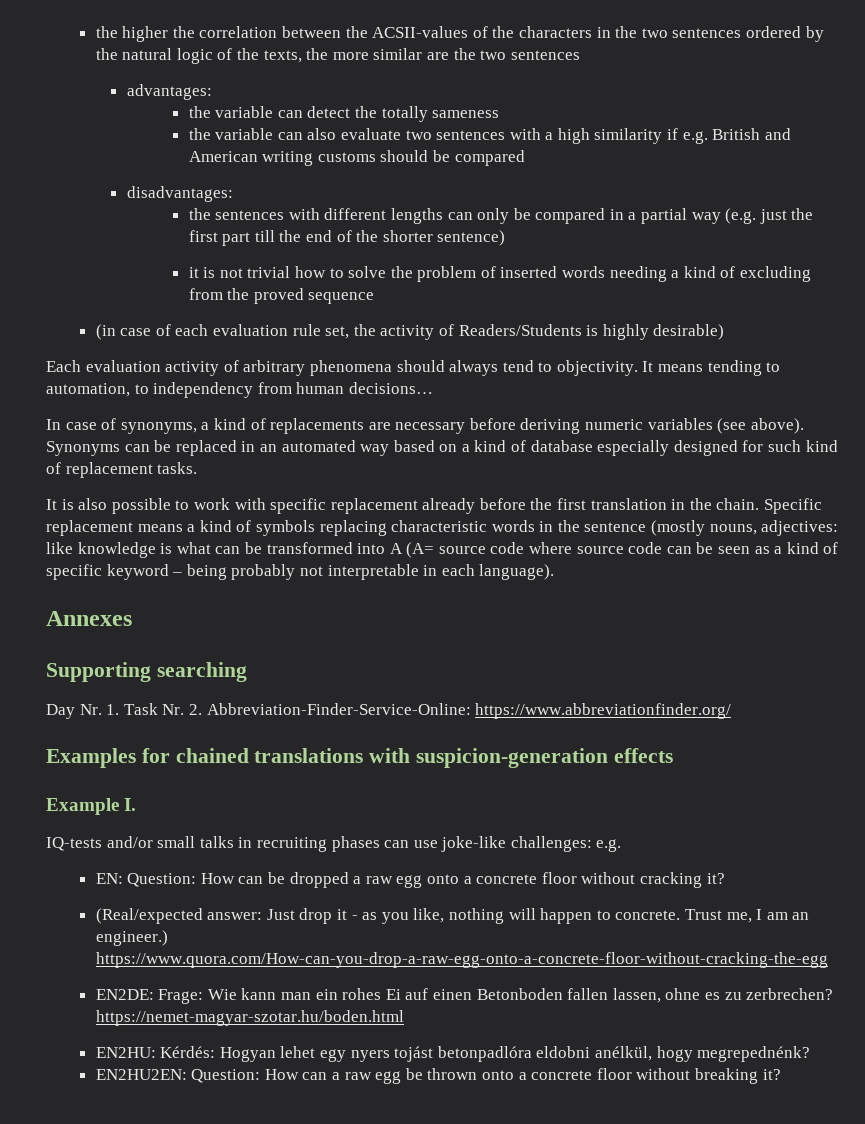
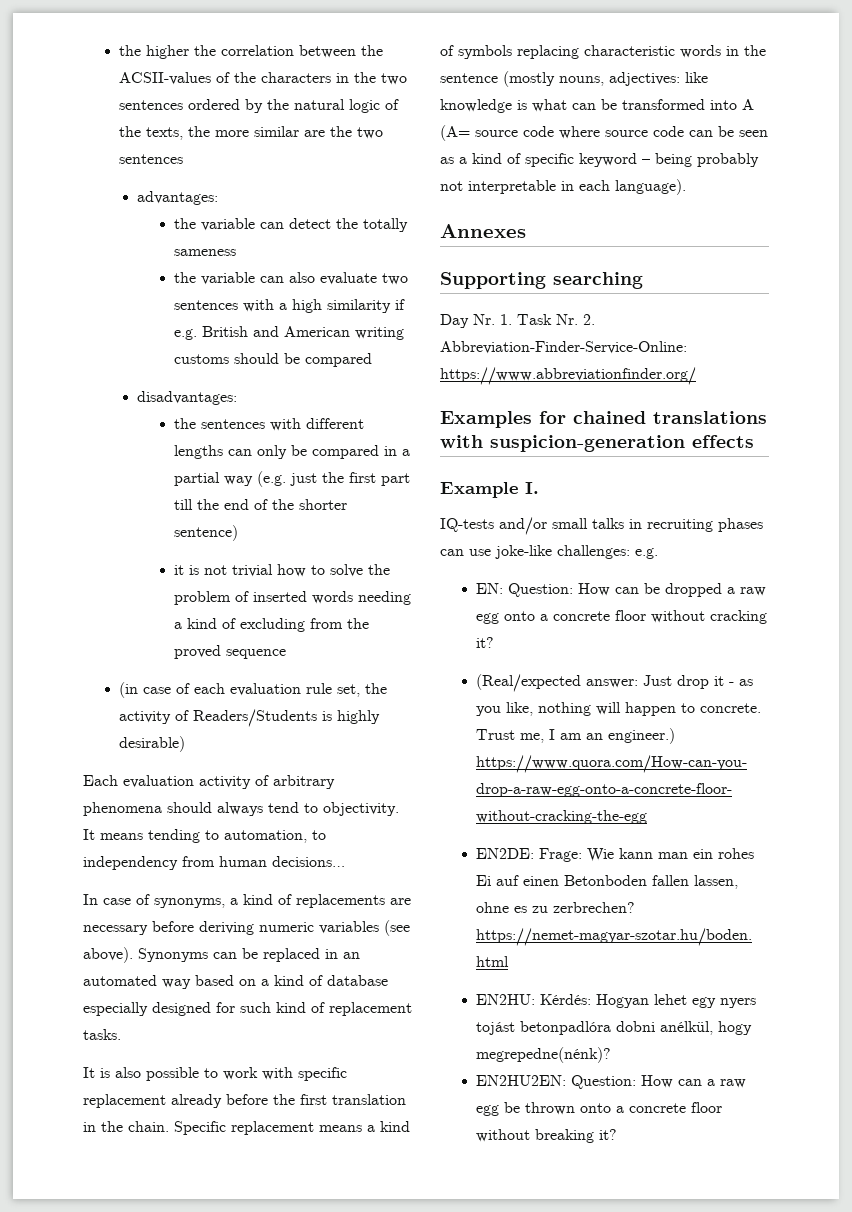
[536,1046,591,1058] eldobni -> [616,1021,656,1032] dobni
[697,1046,811,1062] megrepednénk? -> [476,1047,612,1063] megrepedne(nénk)?

